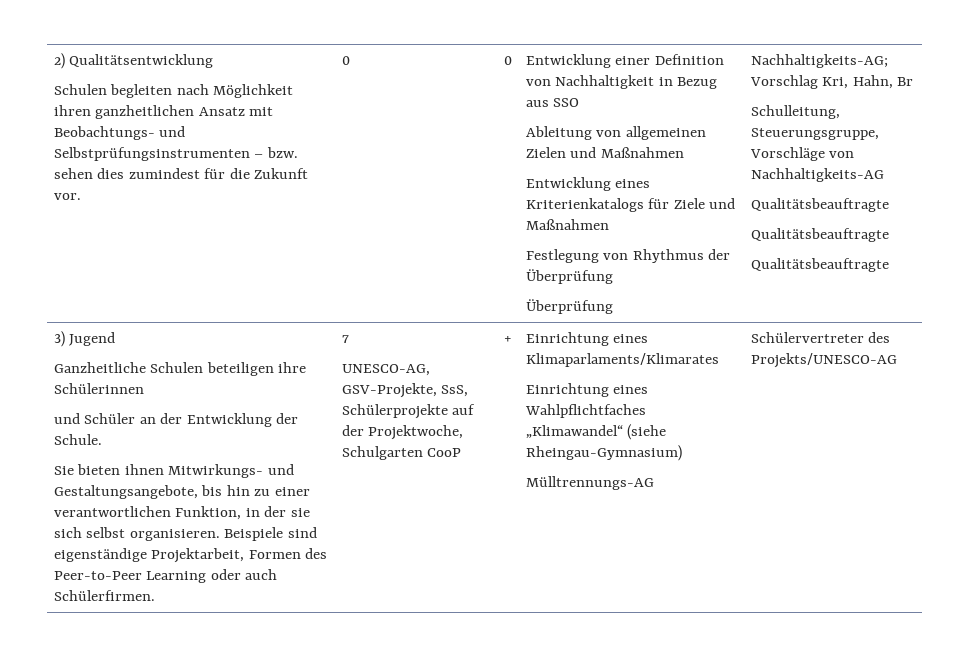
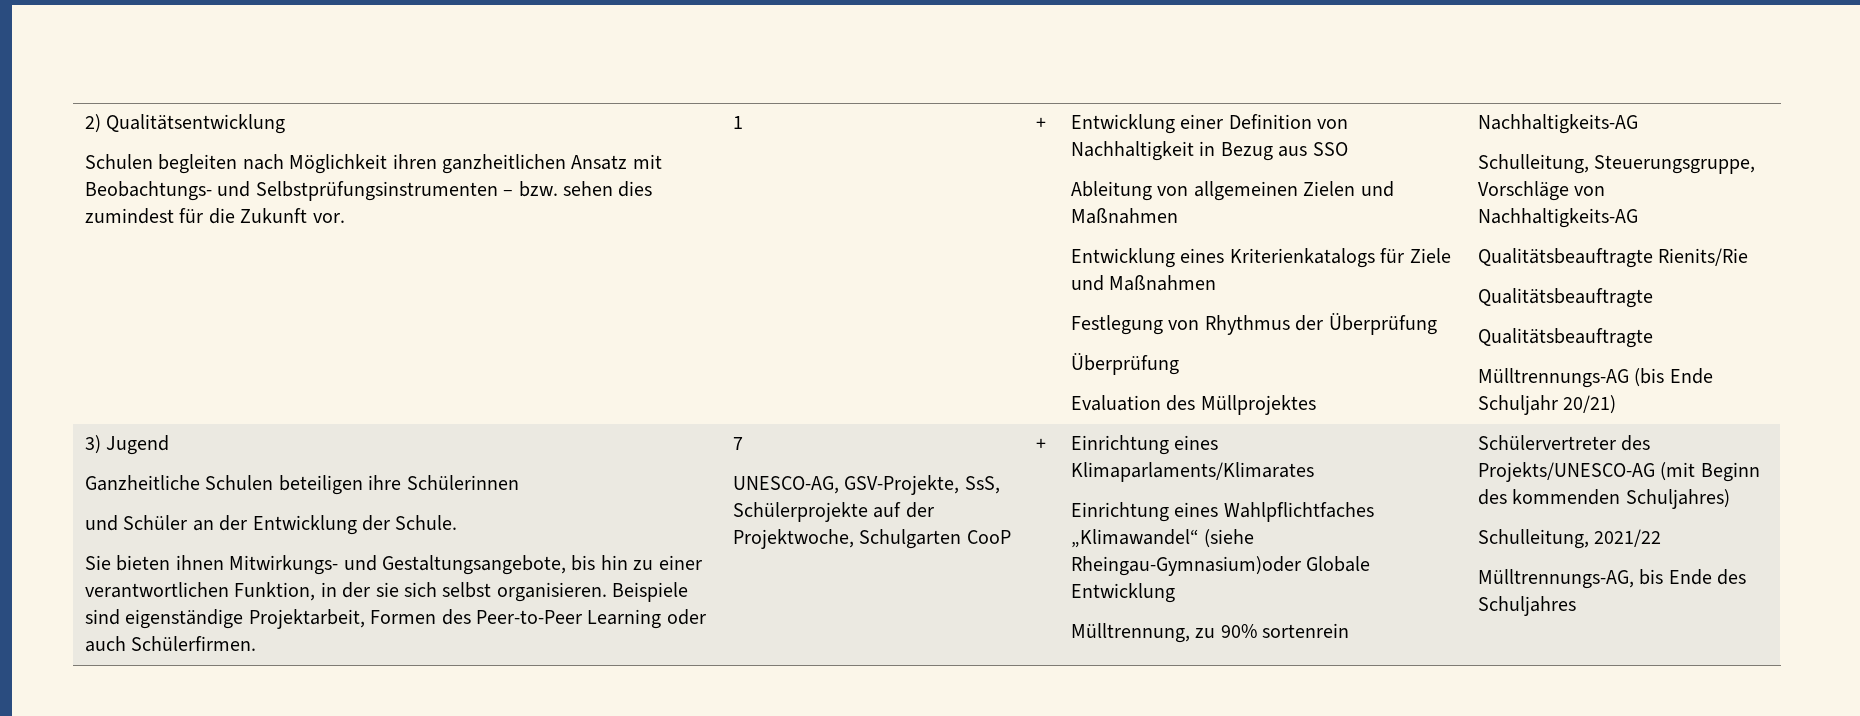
[341,56,350,65] [503,56,512,65] 0 | 0 -> [732,116,743,129] [1035,117,1046,129] 1 | +
[750,54,888,68] [749,75,914,89] | Nachhaltigkeits-AG; Vorschlag Kri, Hahn, Br -> [1070,395,1316,415] [1477,114,1638,134] // Evaluation des Müllprojektes | Nachhaltigkeits-AG
[750,228,889,242] [750,258,889,272] // Qualitätsbeauftragte // Qualitätsbeauftragte -> [1658,248,1749,266] [1477,288,1653,308] [1477,328,1653,348] [1477,368,1713,388] [1477,395,1617,415] Rienits/Rie // Qualitätsbeauftragte // Qualitätsbeauftragte // Mülltrennungs-AG (bis Ende Schuljahr 20/21)
[525,445,682,461] [525,476,654,490] [750,332,891,343] [750,353,897,368] Rheingau-Gymnasium) // Mülltrennungs-AG | Schülervertreter des Projekts/UNESCO-AG -> [1070,556,1371,576] [1070,583,1175,603] [1070,623,1350,643] [1477,435,1651,451] [1477,462,1760,482] [1477,489,1730,509] [1477,529,1662,549] [1477,569,1747,589] [1477,596,1576,616] Rheingau-Gymnasium)oder Globale Entwicklung // Mülltrennung, zu 90% sortenrein | Schülervertreter des Projekts/UNESCO-AG (mit Beginn des kommenden Schuljahres) // Schulleitung, 2021/22 // Mülltrennungs-AG, bis Ende des Schuljahres

